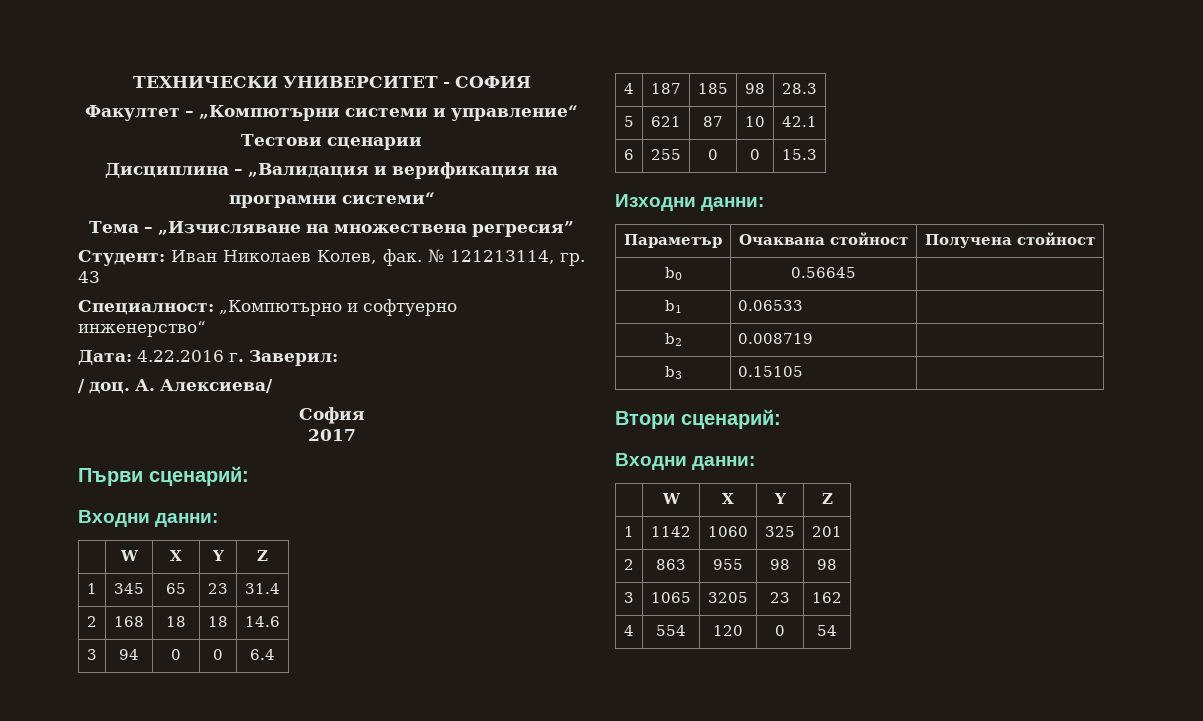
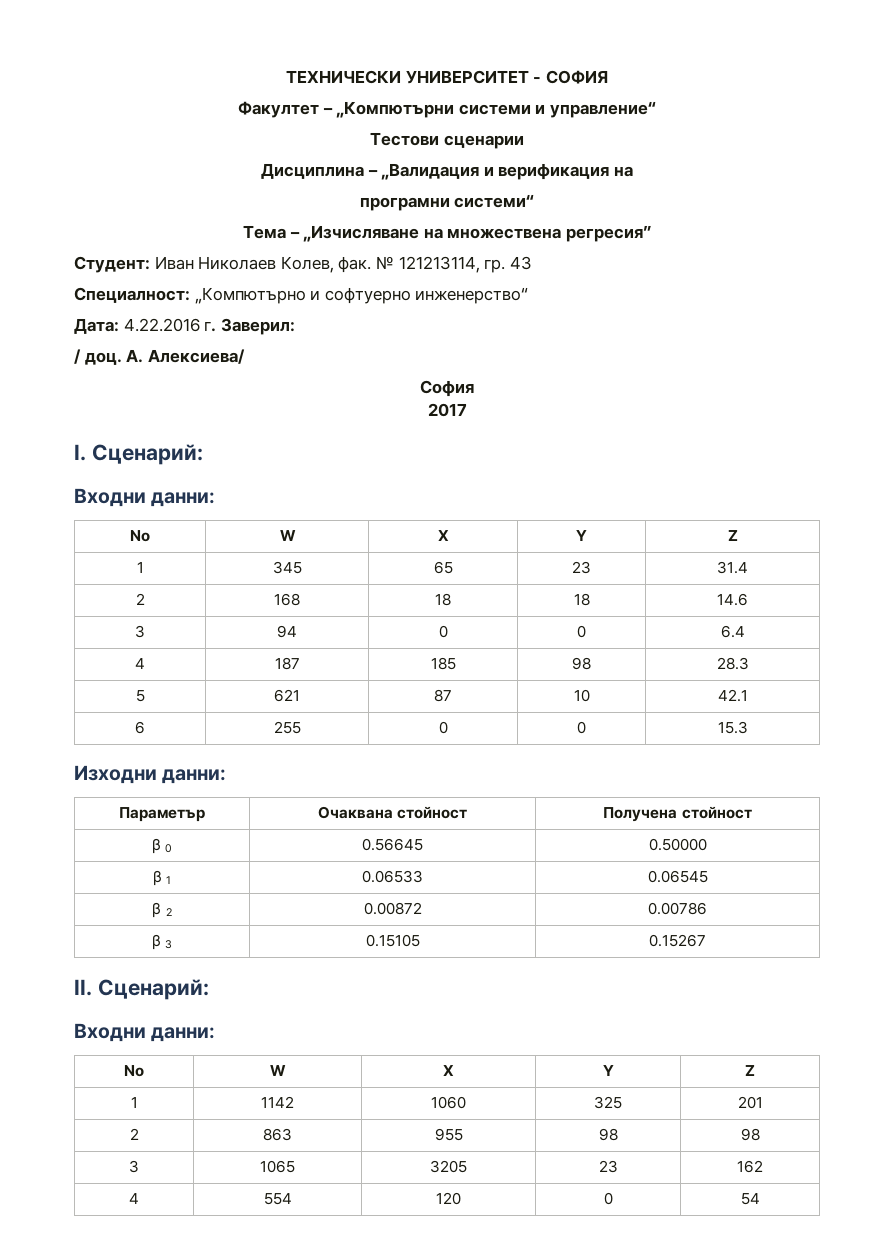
[78,466,249,486] [78,510,219,527] Първи сценарий: // Входни данни: // -> [74,444,203,465] [74,488,216,507] [130,530,150,542] I. Сценарий: // Входни данни: // No
[664,267,682,280] b0 -> [151,838,173,854] β 0
[664,300,682,313] [738,300,804,311] [664,333,682,346] [738,333,814,344] [664,366,682,379] [738,366,804,377] [615,409,781,429] [615,453,756,470] // b1 | 0.06533 | // b2 | 0.008719 | // b3 | 0.15105 | // Втори сценарий: // Входни данни: // -> [648,838,707,851] [152,870,172,886] [362,870,423,883] [647,870,708,883] [152,902,172,918] [363,902,422,915] [648,902,707,915] [151,934,173,950] [365,934,420,947] [649,934,706,947] [74,979,209,1000] [74,1023,216,1042] [124,1065,144,1077] 0.50000 // β 1 | 0.06533 | 0.06545 // β 2 | 0.00872 | 0.00786 // β 3 | 0.15105 | 0.15267 // II. Сценарий: // Входни данни: // No

